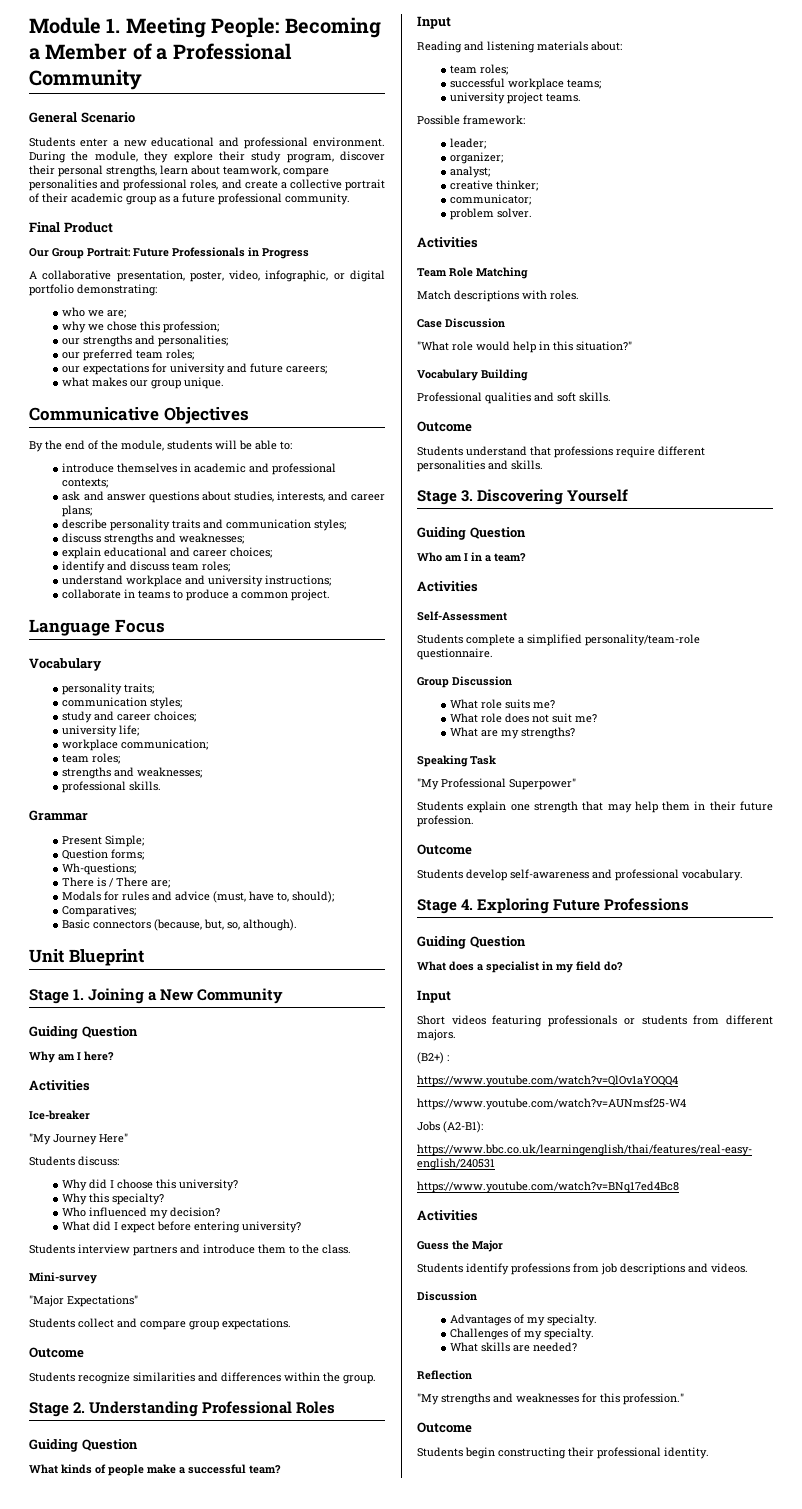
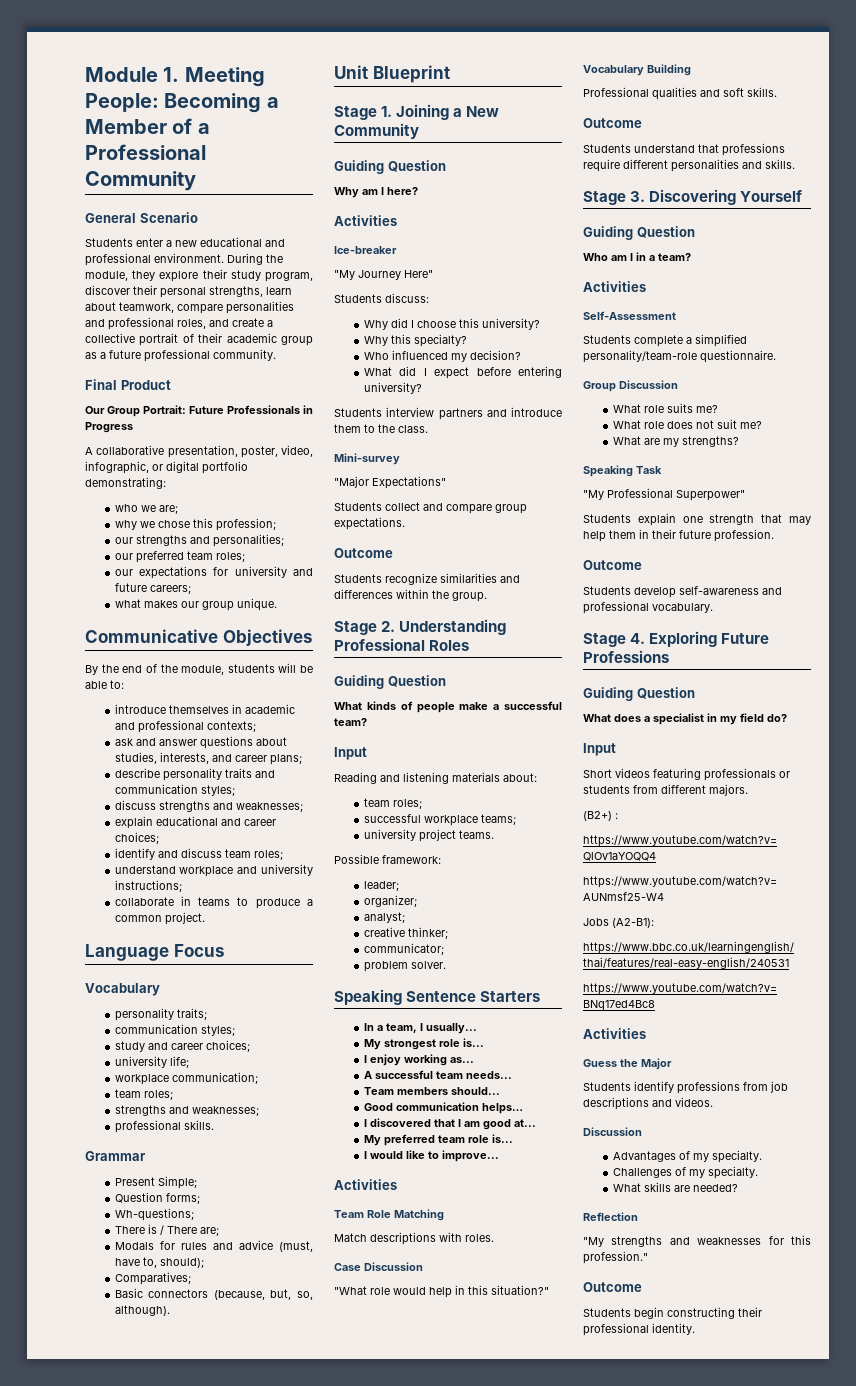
(533, 213) none -> [334,989,541,1005] [363,1023,477,1034] [363,1038,484,1050] [363,1054,474,1066] [363,1070,512,1079] [363,1087,500,1095] [363,1102,523,1114] [363,1118,536,1130] [363,1134,513,1146] [363,1150,499,1162] // Speaking Sentence Starters // In a team, I usually... // My strongest role is... // I enjoy working as... // A successful team needs... // Team members should... // Good communication helps… // I discovered that I am good at... // My preferred team role is... // I would like to improve...

